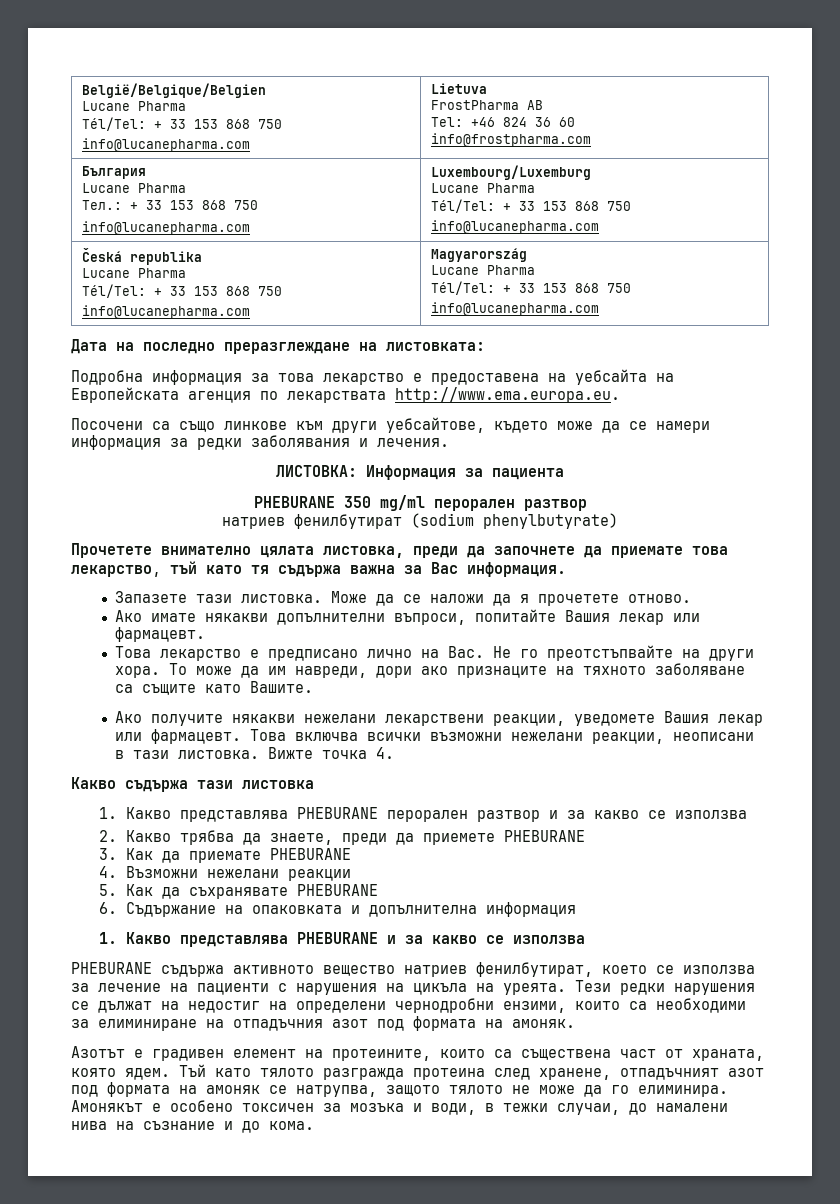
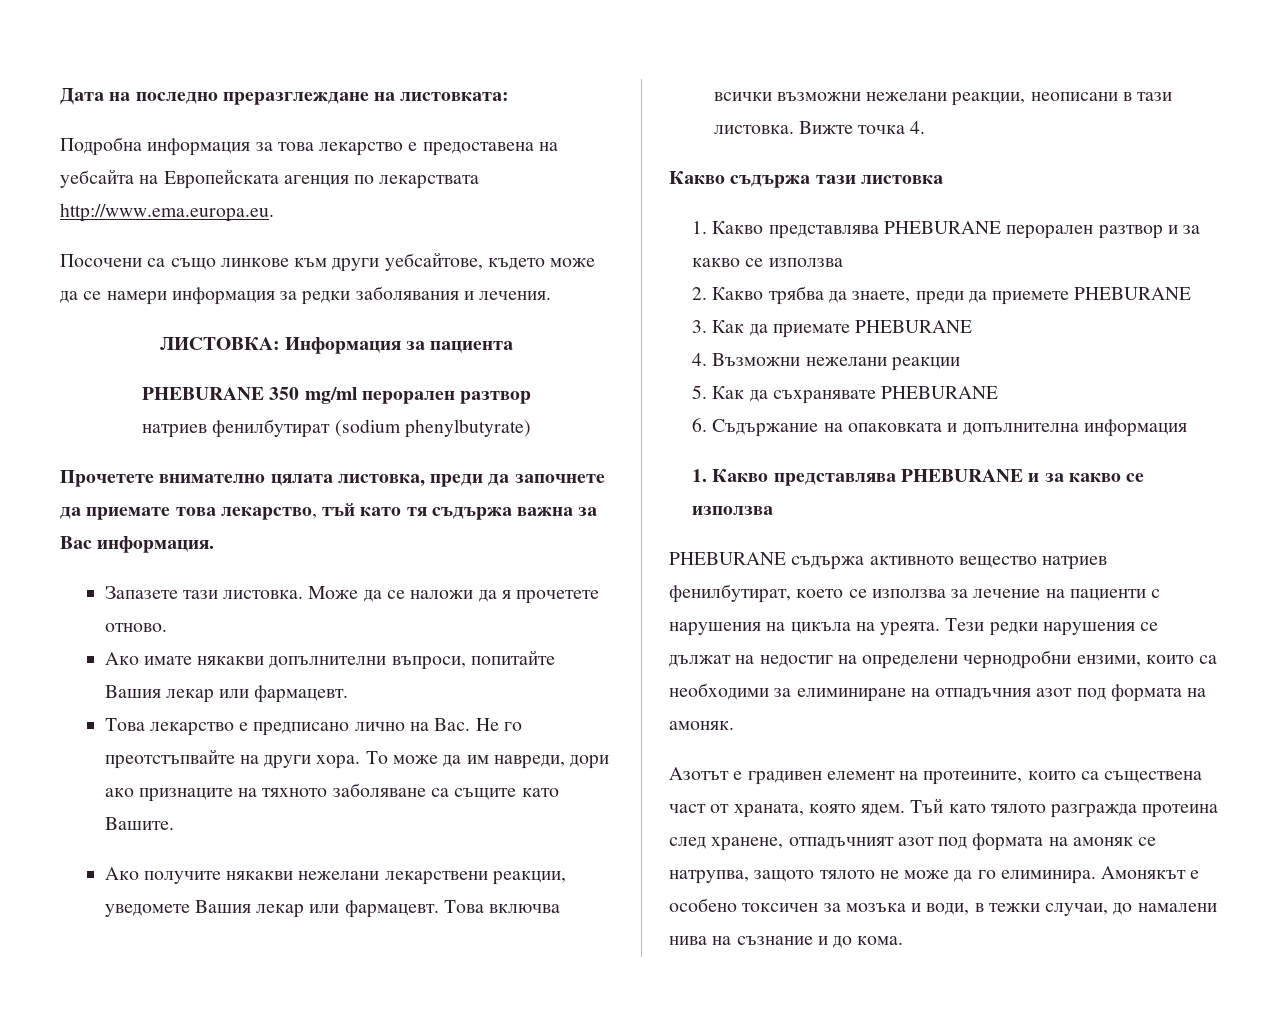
[82,83,267,98] [82,101,187,111] [82,117,283,131] [82,138,251,152] [431,83,488,94] [431,100,544,110] [431,117,576,127] [431,133,592,147] [82,166,147,179] [82,183,187,193] [82,200,259,210] [82,221,251,235] [431,165,592,180] [431,183,536,193] [431,199,632,213] [431,220,600,234] [82,248,203,265] [82,268,187,278] [82,284,283,298] [82,305,251,319] [431,248,528,262] [431,265,536,275] [431,281,632,295] [431,302,600,316] België/Belgique/Belgien // Lucane Pharma // Tél/Tel: + 33 153 868 750 // info@lucanepharma.com | Lietuva // FrostPharma AB // Tel: +46 824 36 60 // info@frostpharma.com // България // Lucane Pharma // Teл.: + 33 153 868 750 // info@lucanepharma.com | Luxembourg/Luxemburg // Lucane Pharma // Tél/Tel: + 33 153 868 750 // info@lucanepharma.com // Česká republika // Lucane Pharma // Tél/Tel: + 33 153 868 750 // info@lucanepharma.com | Magyarország // Lucane Pharma // Tél/Tel: + 33 153 868 750 // info@lucanepharma.com // -> (60, 96) none

